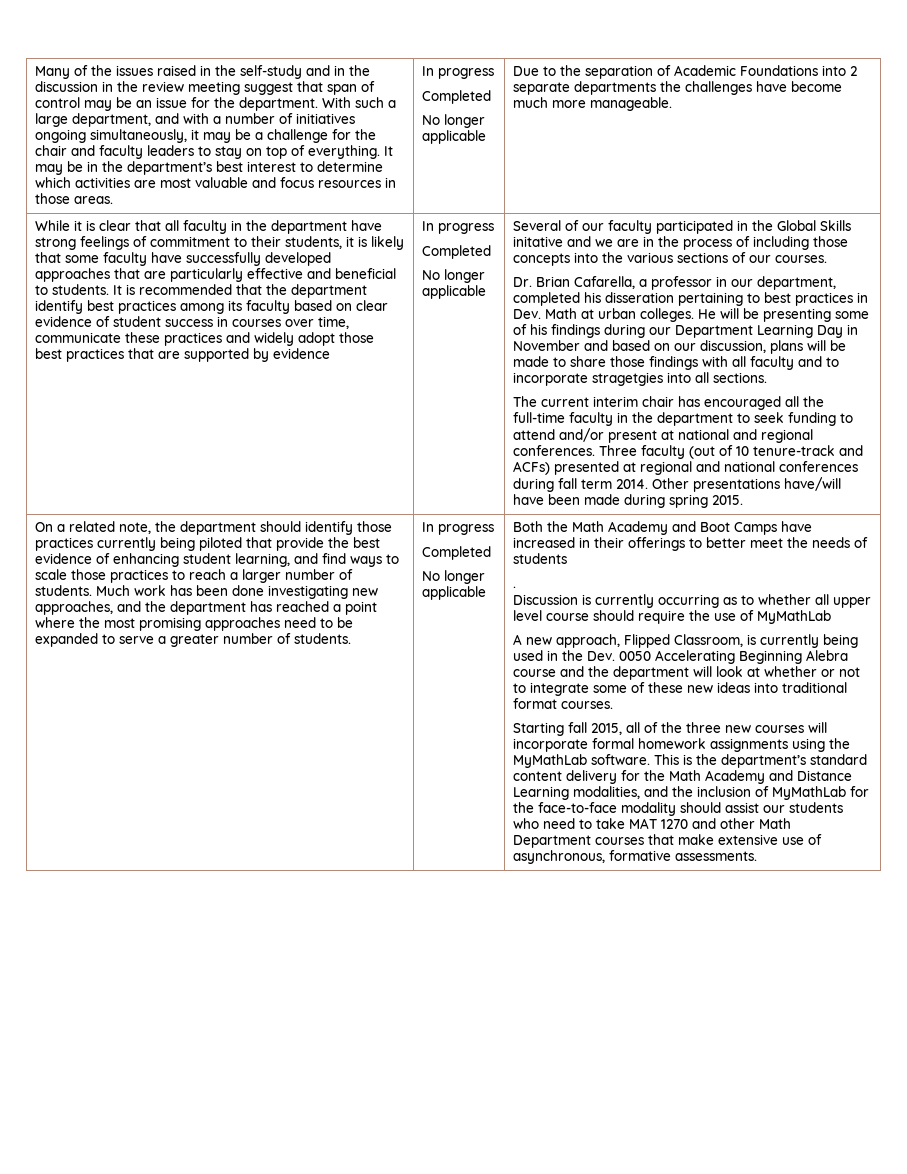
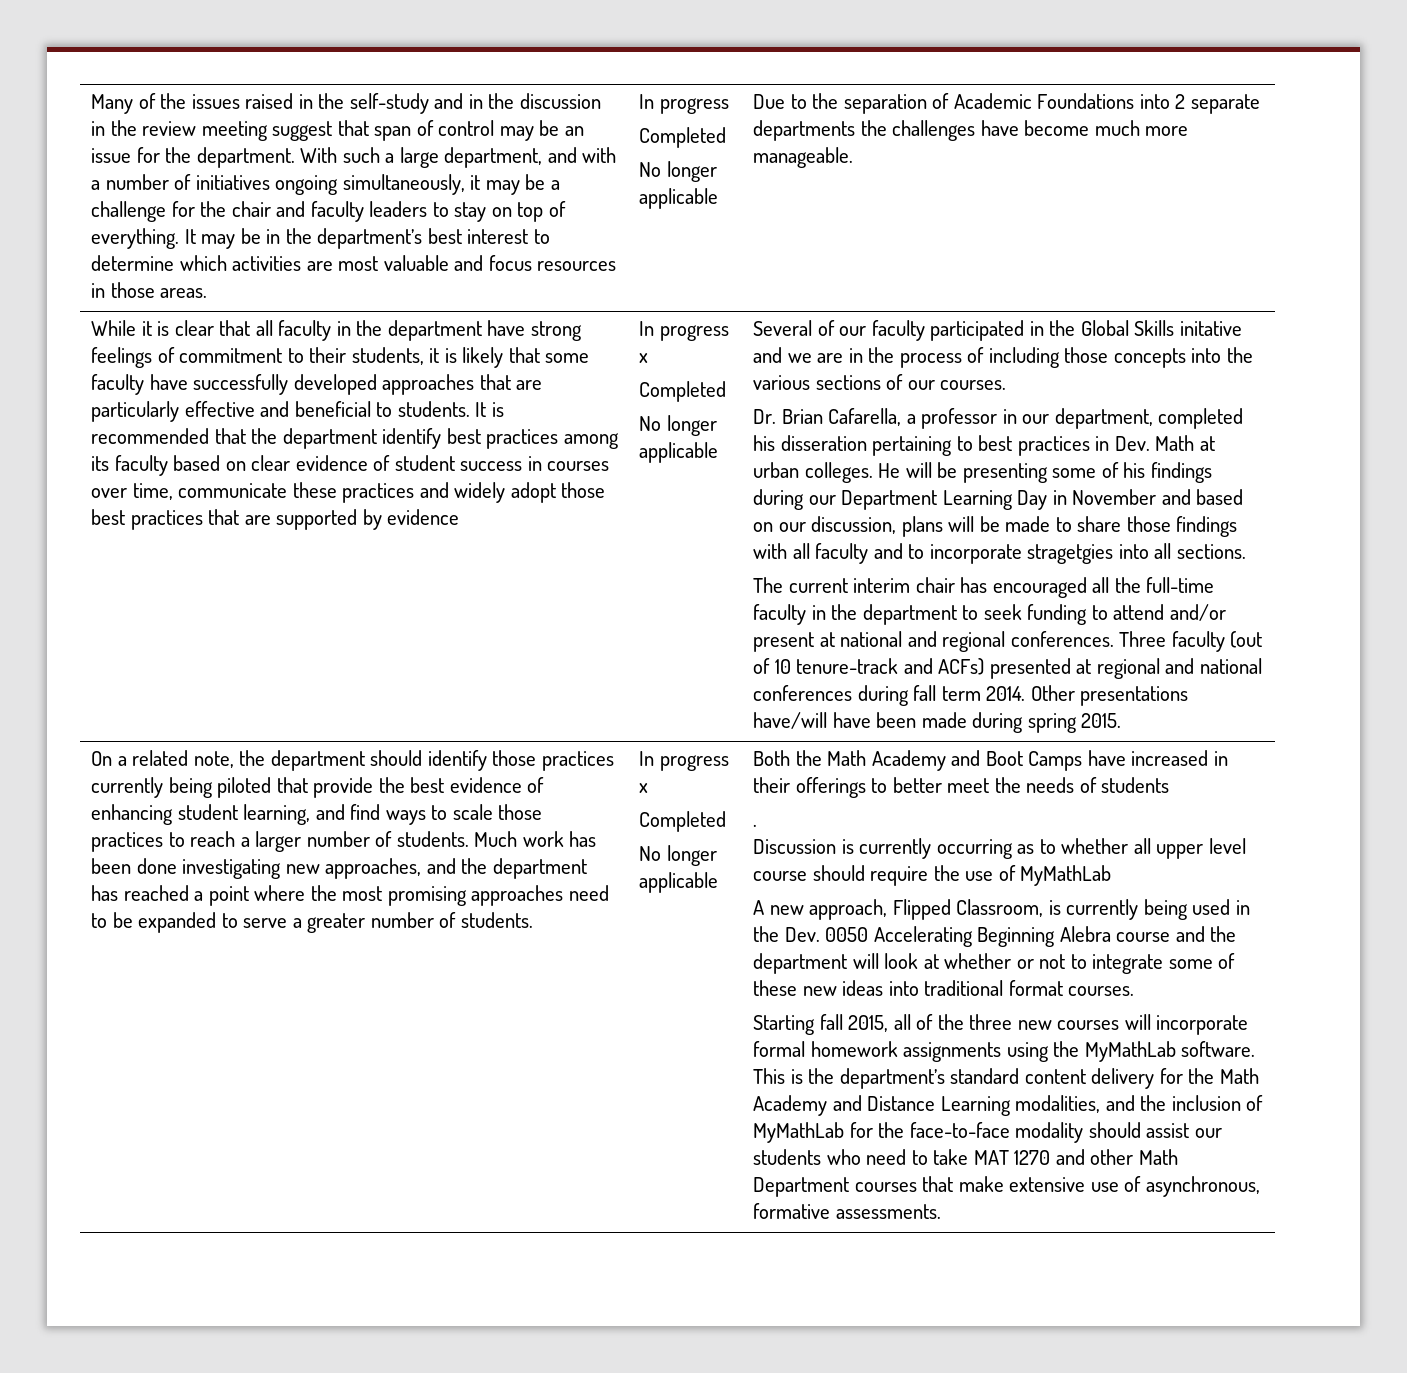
(495, 228) none -> [638,353,648,363] x
(495, 529) none -> [638,783,648,793] x

